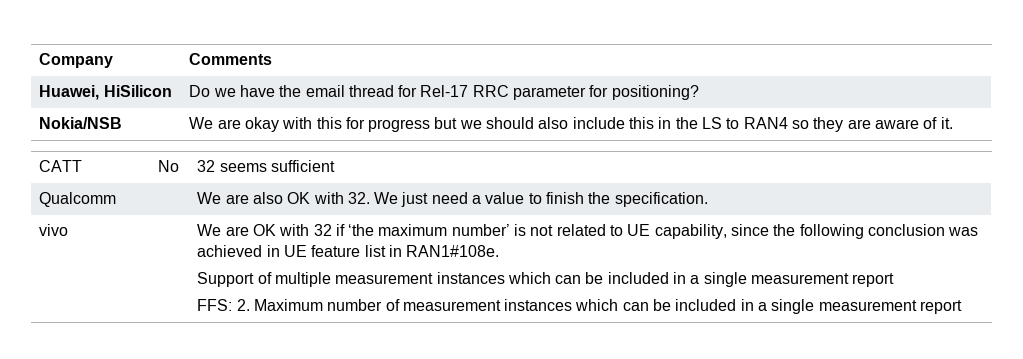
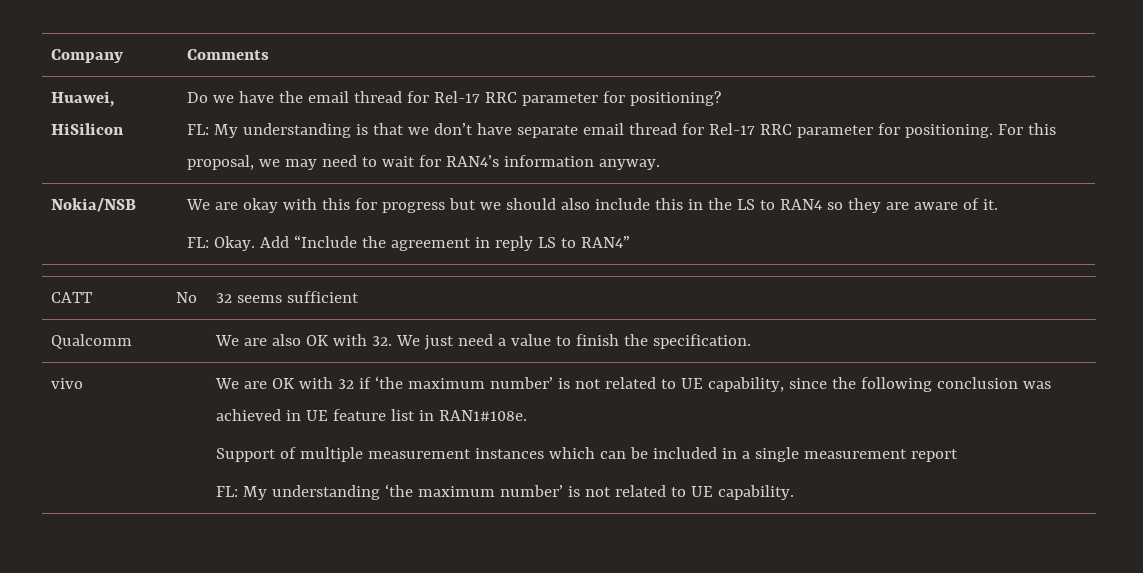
(699, 92) none -> [186,123,1056,138] [186,155,660,170] // FL: My understanding is that we don’t have separate email thread for Rel-17 RRC parameter for positioning. For this proposal, we may need to wait for RAN4’s information anyway.
(953, 123) none -> [186,235,630,251] // FL: Okay. Add “Include the agreement in reply LS to RAN4”
[197,299,963,314] FFS: 2. Maximum number of measurement instances which can be included in a single measurement report -> [215,484,794,500] FL: My understanding ‘the maximum number’ is not related to UE capability.

